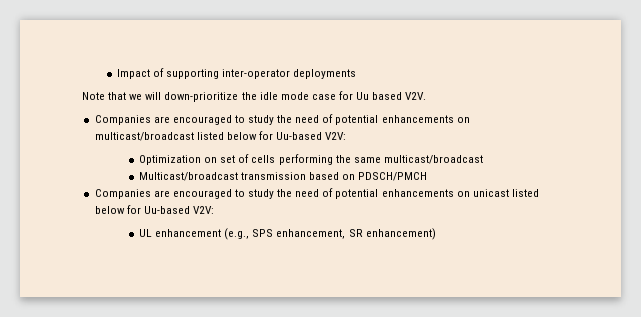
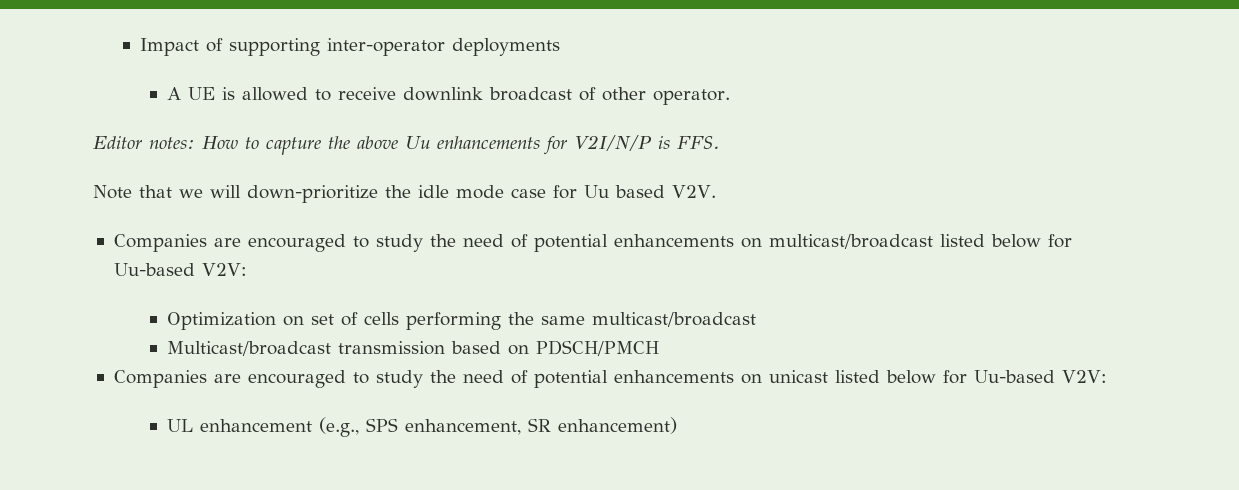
(357, 74) none -> [166,87,730,105] [93,135,720,155] // A UE is allowed to receive downlink broadcast of other operator. // Editor notes: How to capture the above Uu enhancements for V2I/N/P is FFS.

